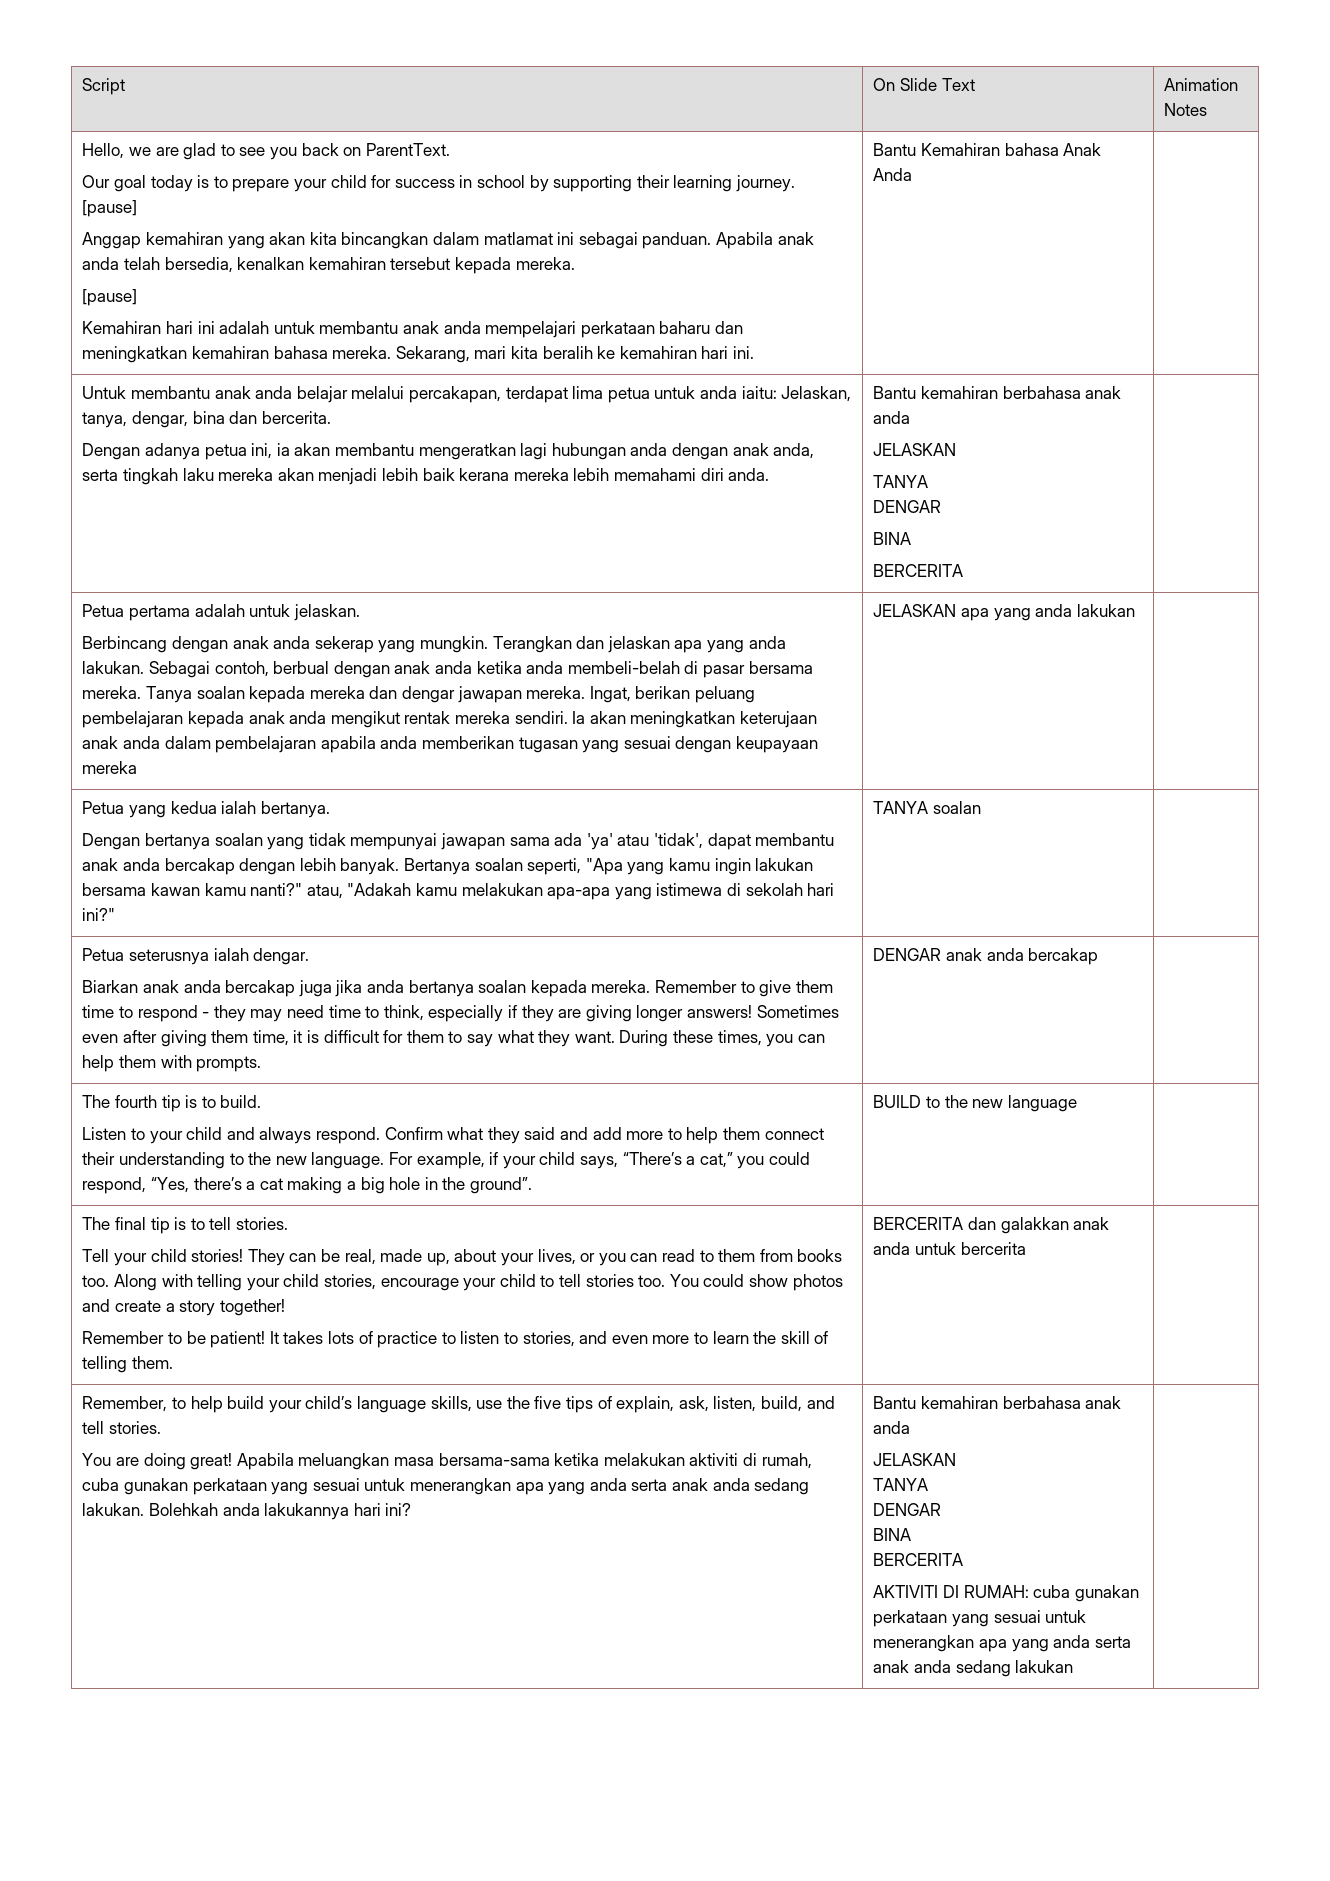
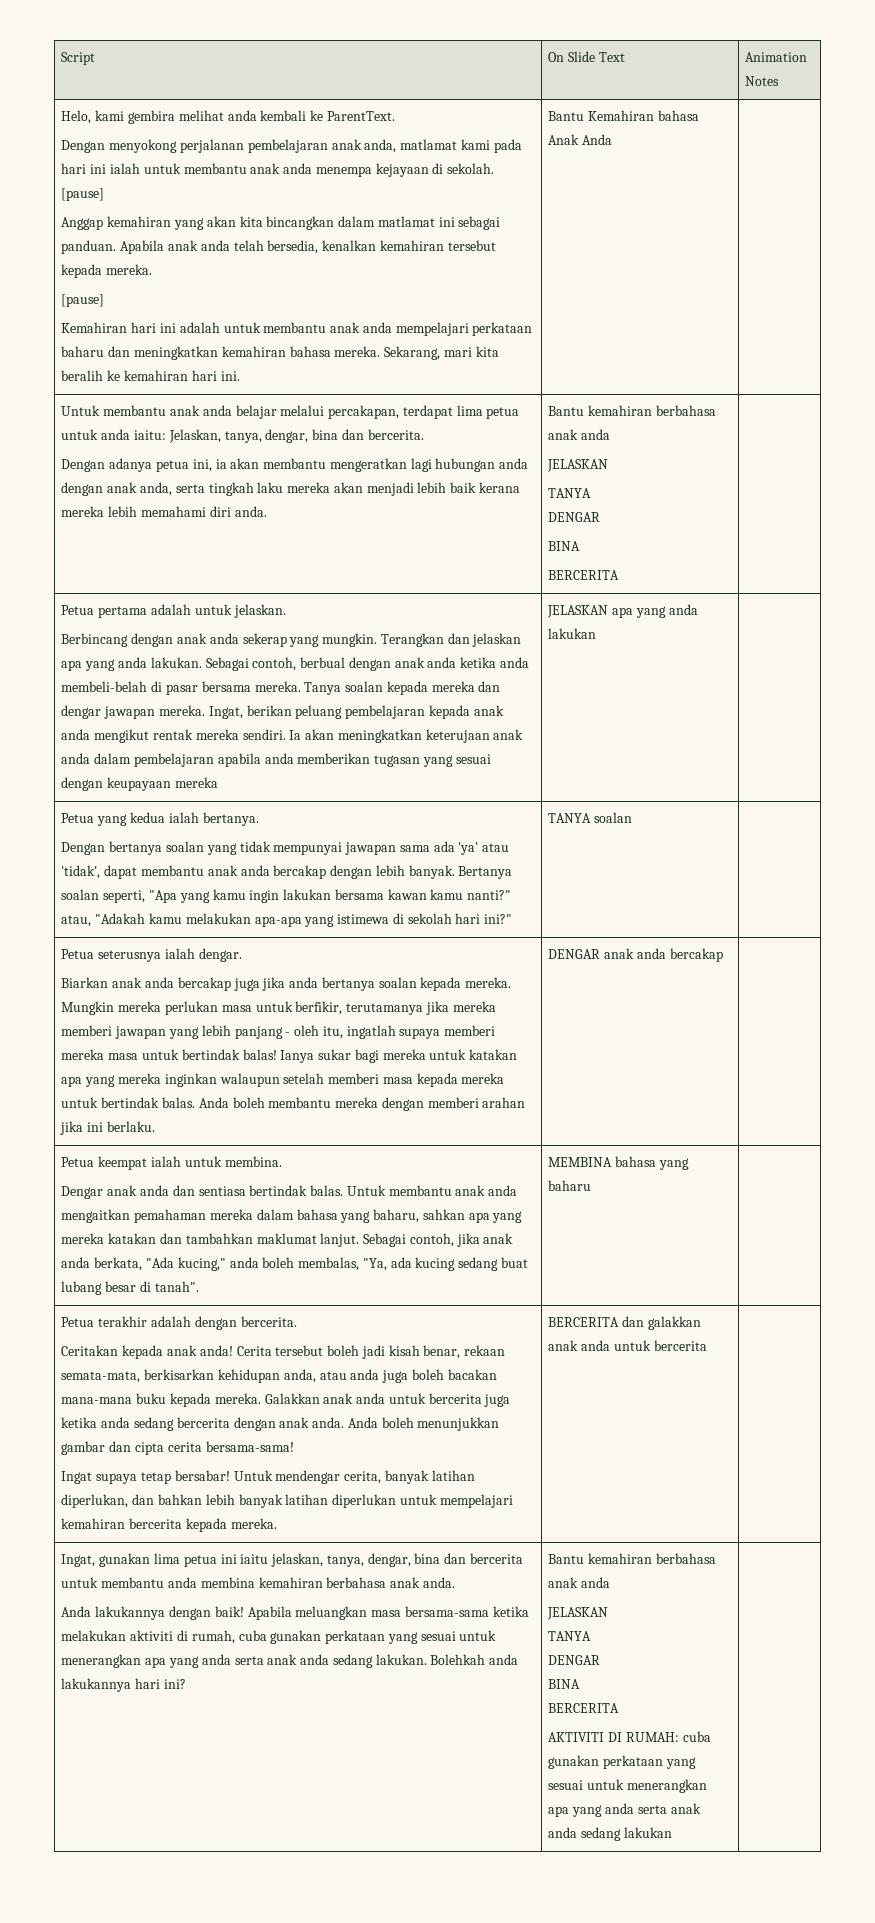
[82,143,450,160] [82,175,795,192] Hello, we are glad to see you back on ParentText. // Our goal today is to prepare your child for success in school by supporting their learning journey. -> [61,110,395,124] [61,139,522,153] [61,163,495,177] Helo, kami gembira melihat anda kembali ke ParentText. // Dengan menyokong perjalanan pembelajaran anak anda, matlamat kami pada hari ini ialah untuk membantu anak anda menempa kejayaan di sekolah.
[654,980,833,997] [82,1005,839,1022] [82,1030,825,1047] [82,1055,262,1072] [873,948,1099,965] [82,1095,262,1112] [82,1127,824,1144] [82,1152,810,1169] [82,1177,532,1194] [873,1095,1077,1112] [82,1217,289,1234] [82,1249,843,1266] [82,1274,843,1291] [82,1299,285,1316] [82,1331,829,1348] [82,1356,174,1373] Remember to give them time to respond - they may need time to think, especially if they are giving longer answers! Sometimes even after giving them time, it is difficult for them to say what they want. During these times, you can help them with prompts. | DENGAR anak anda bercakap | // The fourth tip is to build. // Listen to your child and always respond. Confirm what they said and add more to help them connect their understanding to the new language. For example, if your child says, “There’s a cat,” you could respond, “Yes, there’s a cat making a big hole in the ground”. | BUILD to the new language | // The final tip is to tell stories. // Tell your child stories! They can be real, made up, about your lives, or you can read to them from books too. Along with telling your child stories, encourage your child to tell stories too. You could show photos and create a story together! // Remember to be patient! It takes lots of practice to listen to stories, and even more to learn the skill of telling them. -> [61,1001,496,1015] [61,1025,496,1039] [61,1049,518,1063] [61,1073,505,1087] [61,1097,526,1111] [60,1121,156,1135] [548,948,723,962] [61,1156,282,1170] [61,1185,518,1199] [61,1209,523,1223] [61,1233,514,1247] [61,1257,529,1271] [61,1281,199,1295] [548,1156,690,1170] [548,1180,592,1191] [61,1316,297,1330] [61,1345,506,1359] [61,1369,497,1383] [61,1393,511,1407] [61,1417,500,1431] [61,1441,294,1455] [61,1470,475,1484] [61,1494,513,1508] [61,1518,277,1532] Mungkin mereka perlukan masa untuk berfikir, terutamanya jika mereka memberi jawapan yang lebih panjang - oleh itu, ingatlah supaya memberi mereka masa untuk bertindak balas! Ianya sukar bagi mereka untuk katakan apa yang mereka inginkan walaupun setelah memberi masa kepada mereka untuk bertindak balas. Anda boleh membantu mereka dengan memberi arahan jika ini berlaku. | DENGAR anak anda bercakap | // Petua keempat ialah untuk membina. // Dengar anak anda dan sentiasa bertindak balas. Untuk membantu anak anda mengaitkan pemahaman mereka dalam bahasa yang baharu, sahkan apa yang mereka katakan dan tambahkan maklumat lanjut. Sebagai contoh, jika anak anda berkata, "Ada kucing," anda boleh membalas, "Ya, ada kucing sedang buat lubang besar di tanah". | MEMBINA bahasa yang baharu | // Petua terakhir adalah dengan bercerita. // Ceritakan kepada anak anda! Cerita tersebut boleh jadi kisah benar, rekaan semata-mata, berkisarkan kehidupan anda, atau anda juga boleh bacakan mana-mana buku kepada mereka. Galakkan anak anda untuk bercerita juga ketika anda sedang bercerita dengan anak anda. Anda boleh menunjukkan gambar dan cipta cerita bersama-sama! // Ingat supaya tetap bersabar! Untuk mendengar cerita, banyak latihan diperlukan, dan bahkan lebih banyak latihan diperlukan untuk mempelajari kemahiran bercerita kepada mereka.
[82,1396,835,1413] [82,1421,162,1434] [82,1453,233,1470] Remember, to help build your child’s language skills, use the five tips of explain, ask, listen, build, and tell stories. // You are doing great! -> [61,1553,524,1567] [61,1577,455,1588] [61,1606,244,1620] Ingat, gunakan lima petua ini iaitu jelaskan, tanya, dengar, bina dan bercerita untuk membantu anda membina kemahiran berbahasa anak anda. // Anda lakukannya dengan baik!

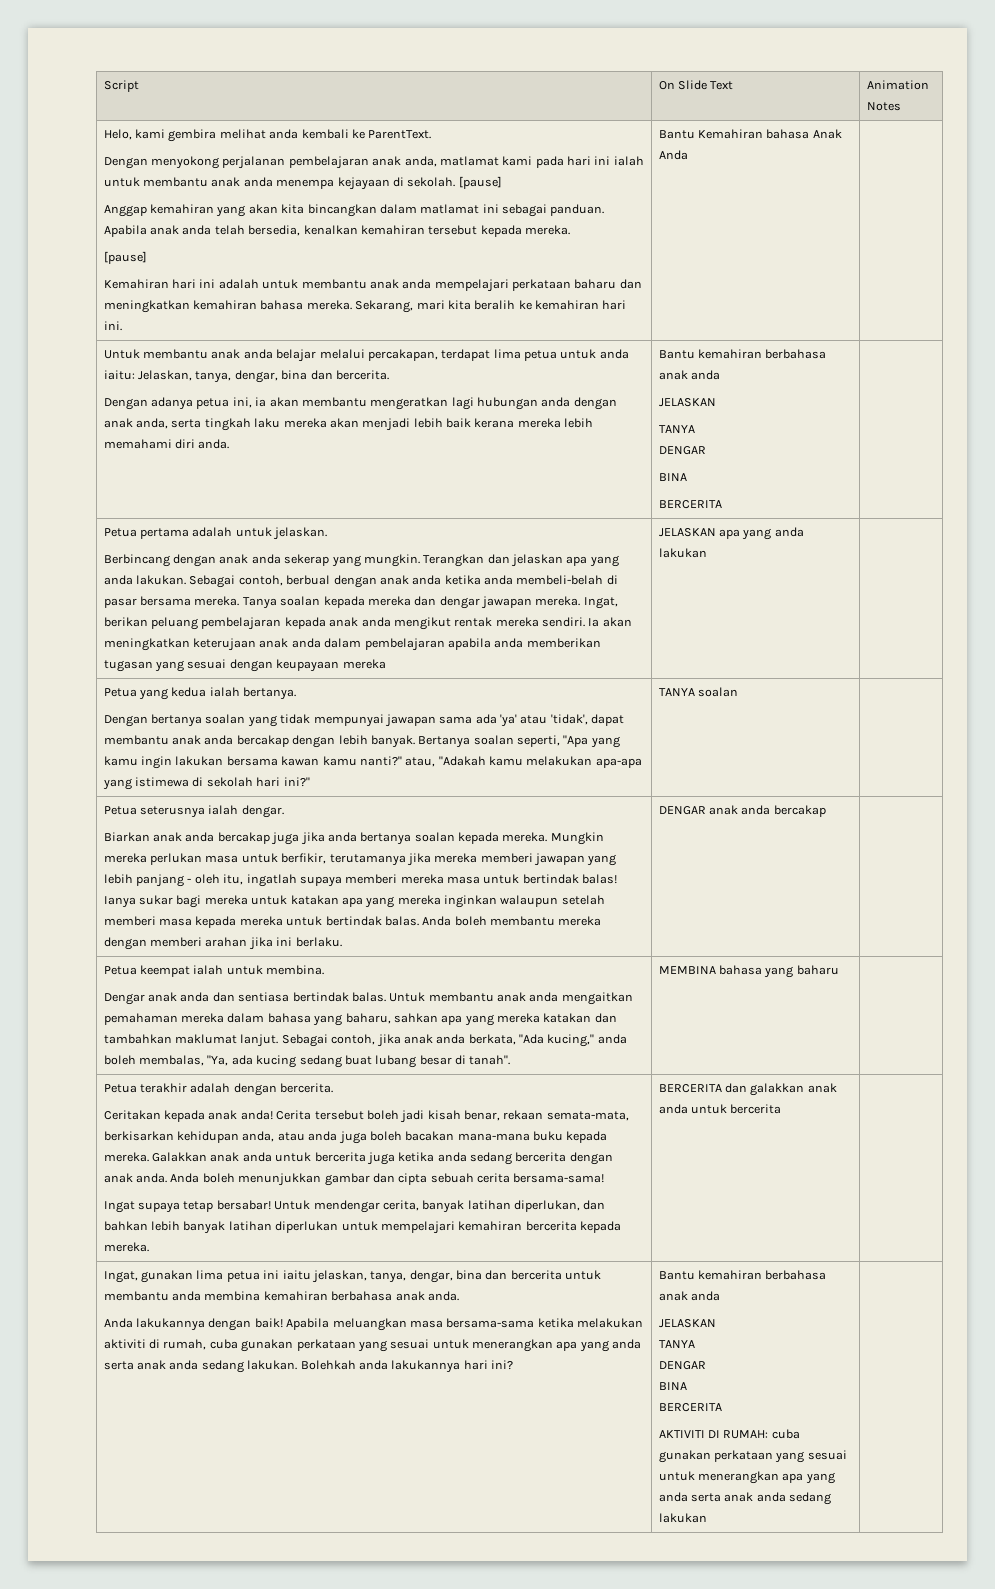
(165, 1448) none -> [430,1173,474,1183] sebuah

